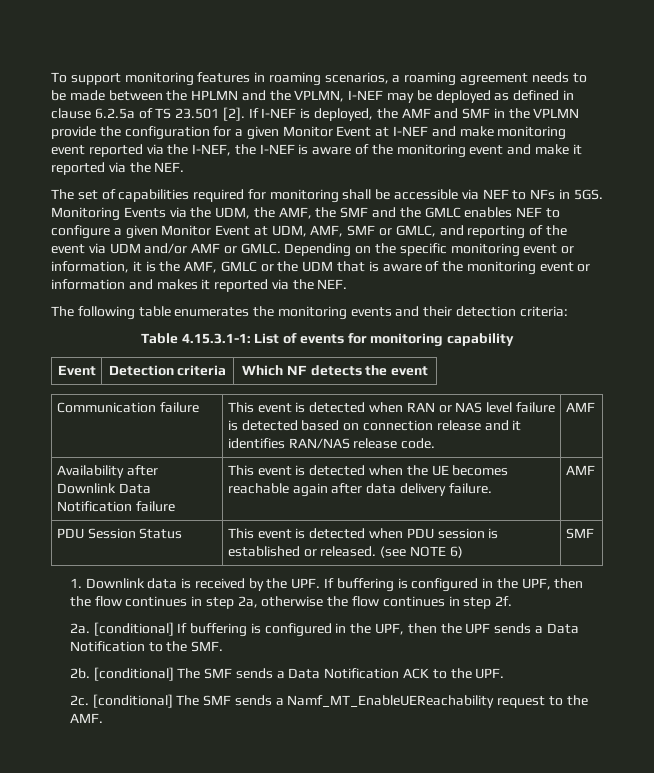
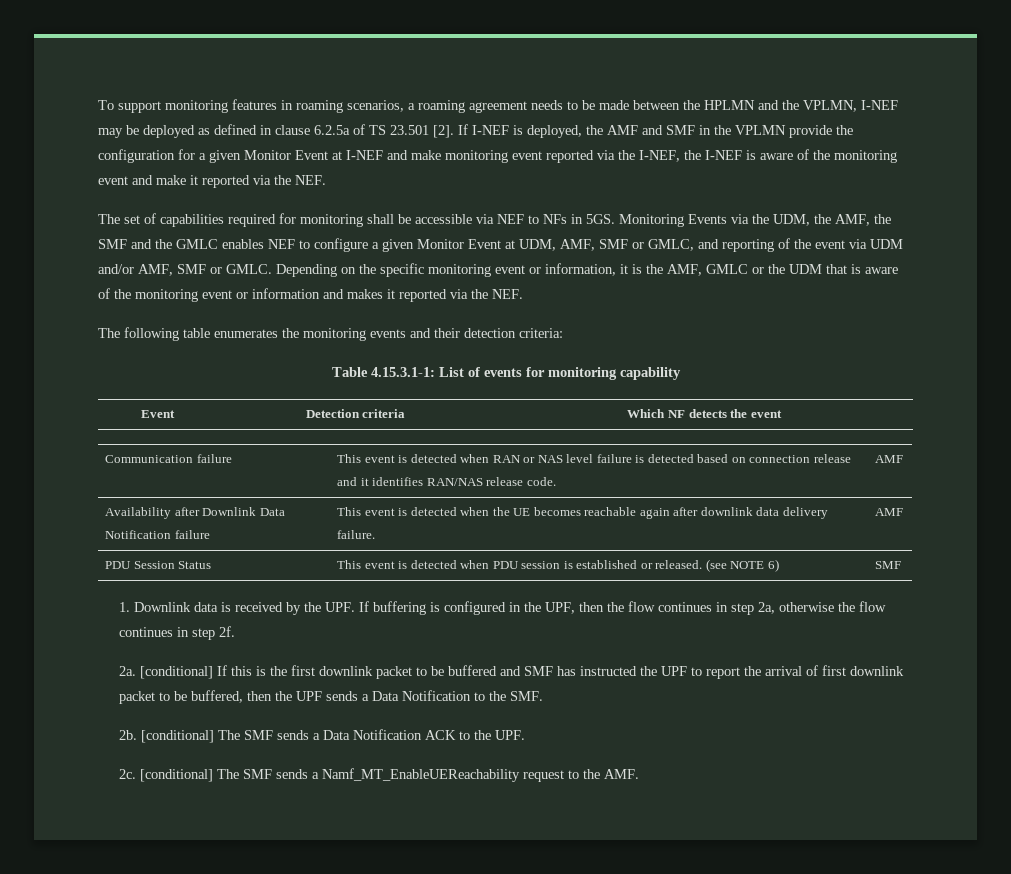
[191,243,221,253] AMF -> [138,264,206,276] AMF, SMF
(363, 488) none -> [700,507,753,516] downlink
[190,623,404,637] buffering is configured in the UPF, -> [231,665,905,679] [119,690,244,704] this is the first downlink packet to be buffered and SMF has instructed the UPF to report the arrival of first downlink packet to be buffered,

